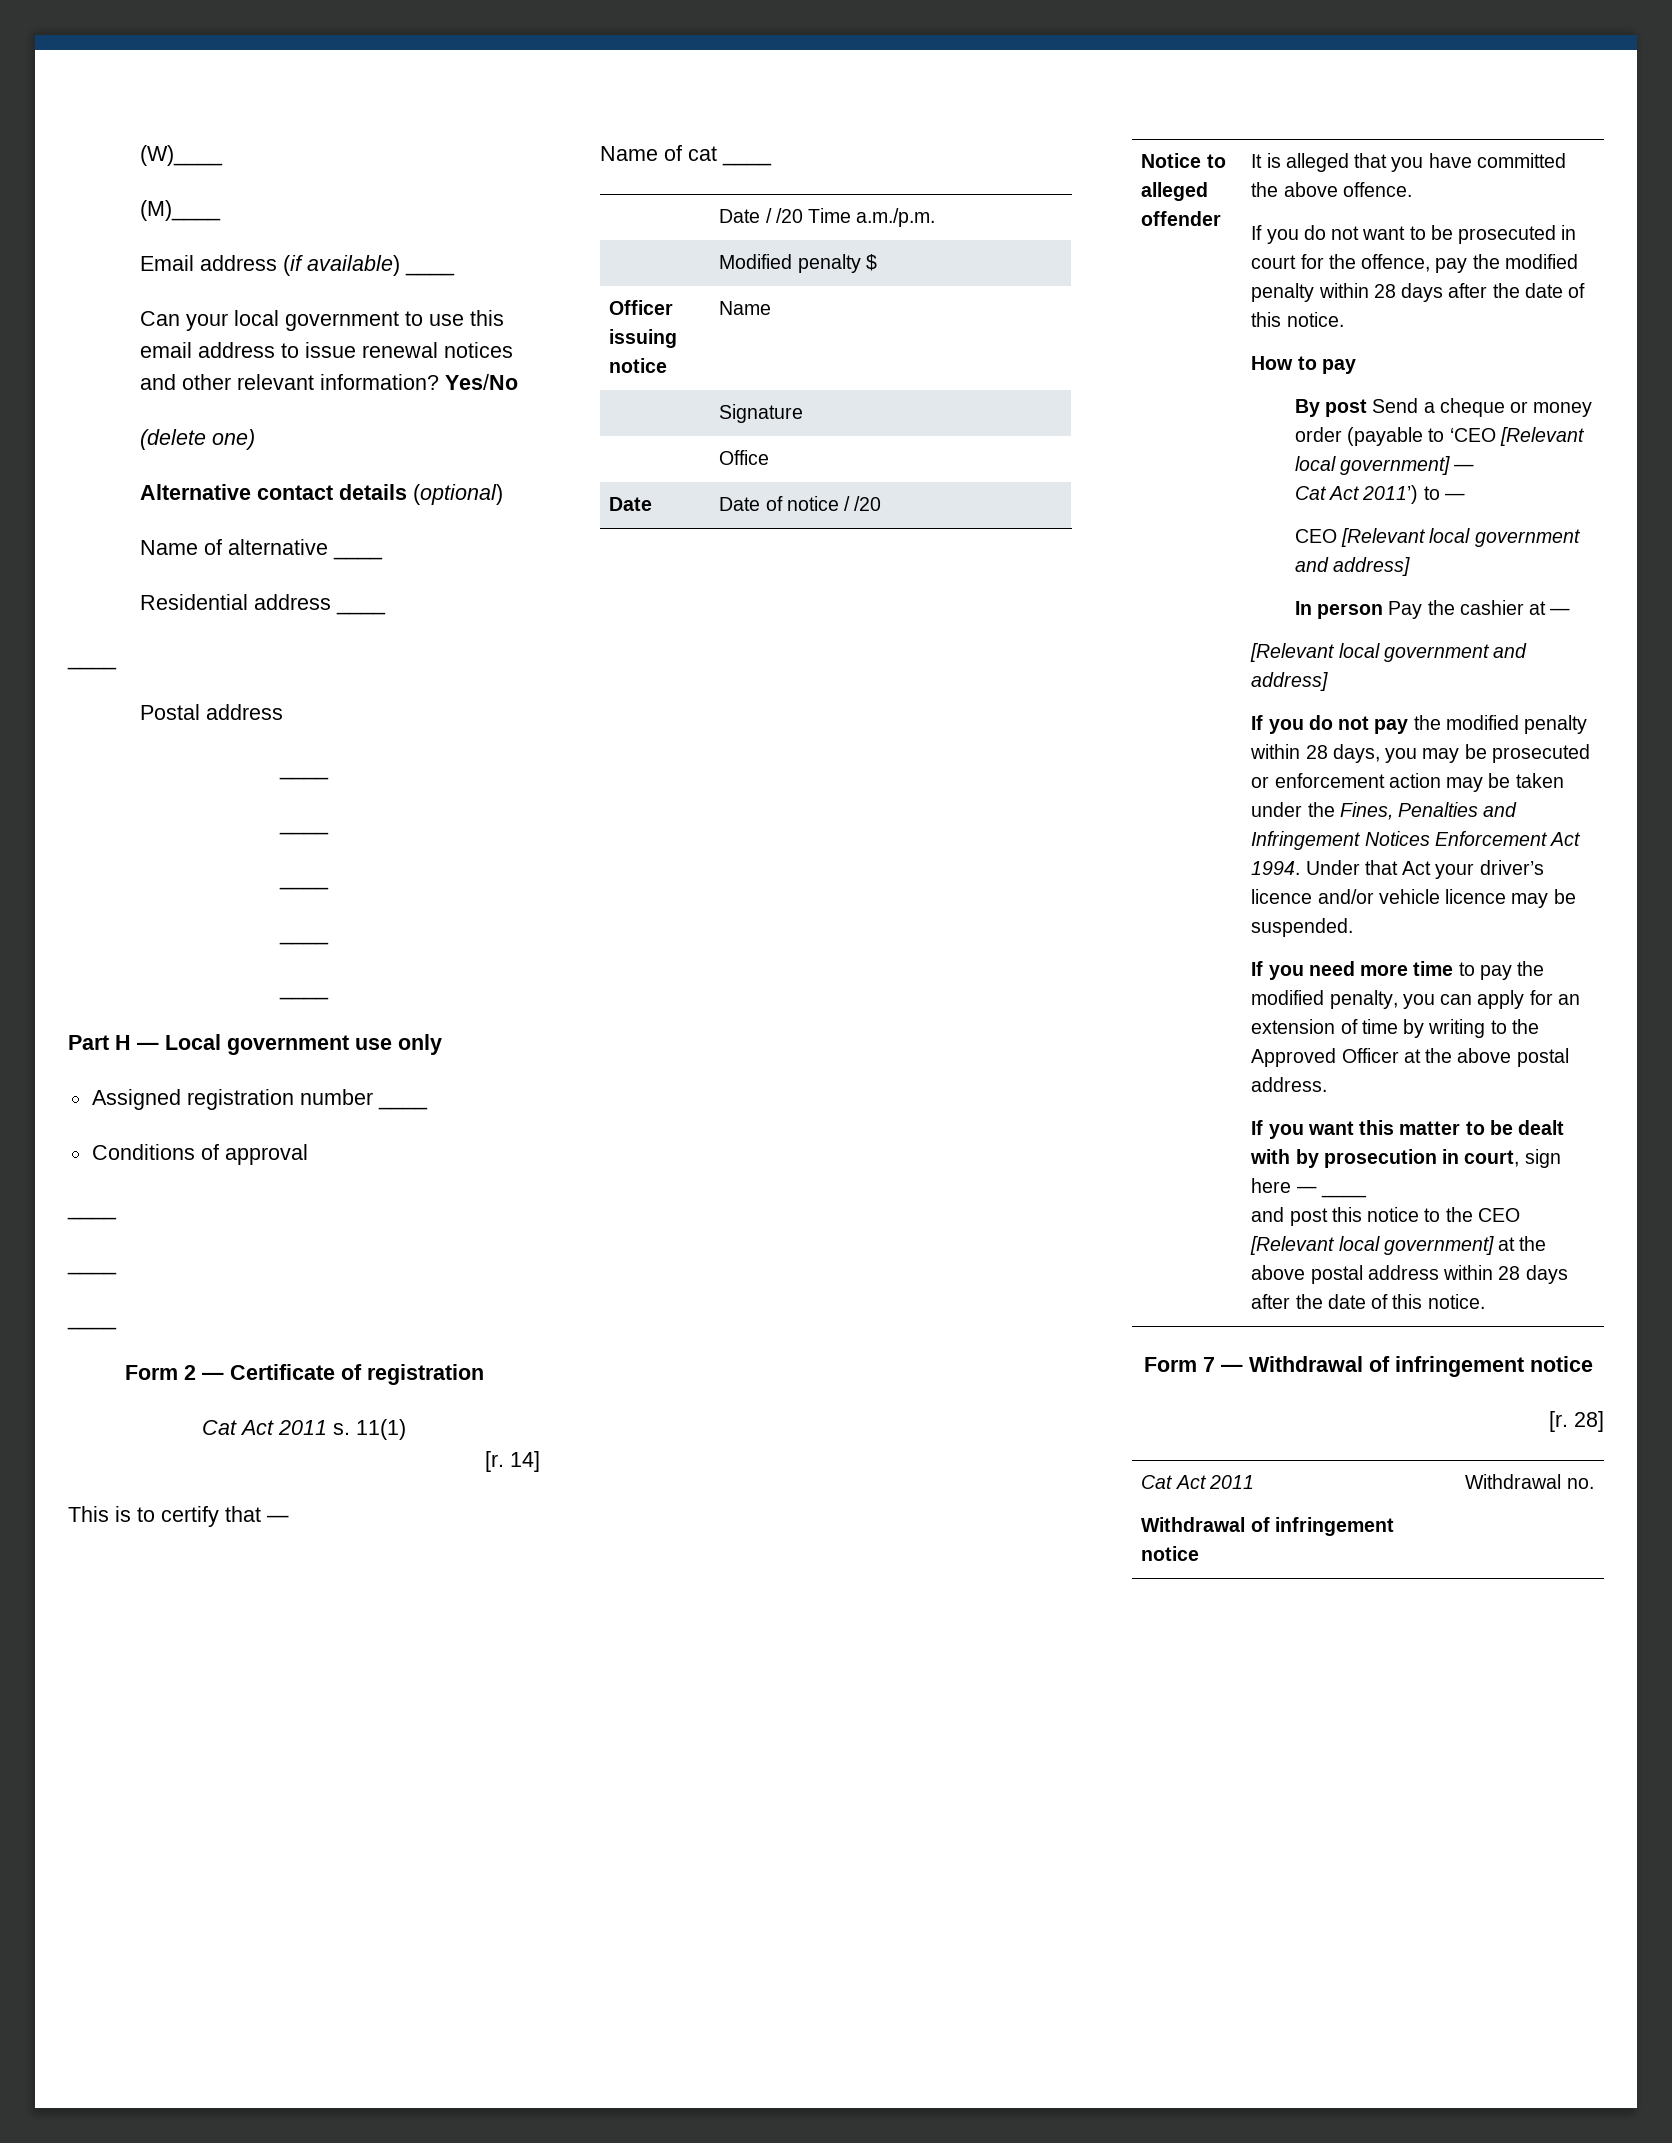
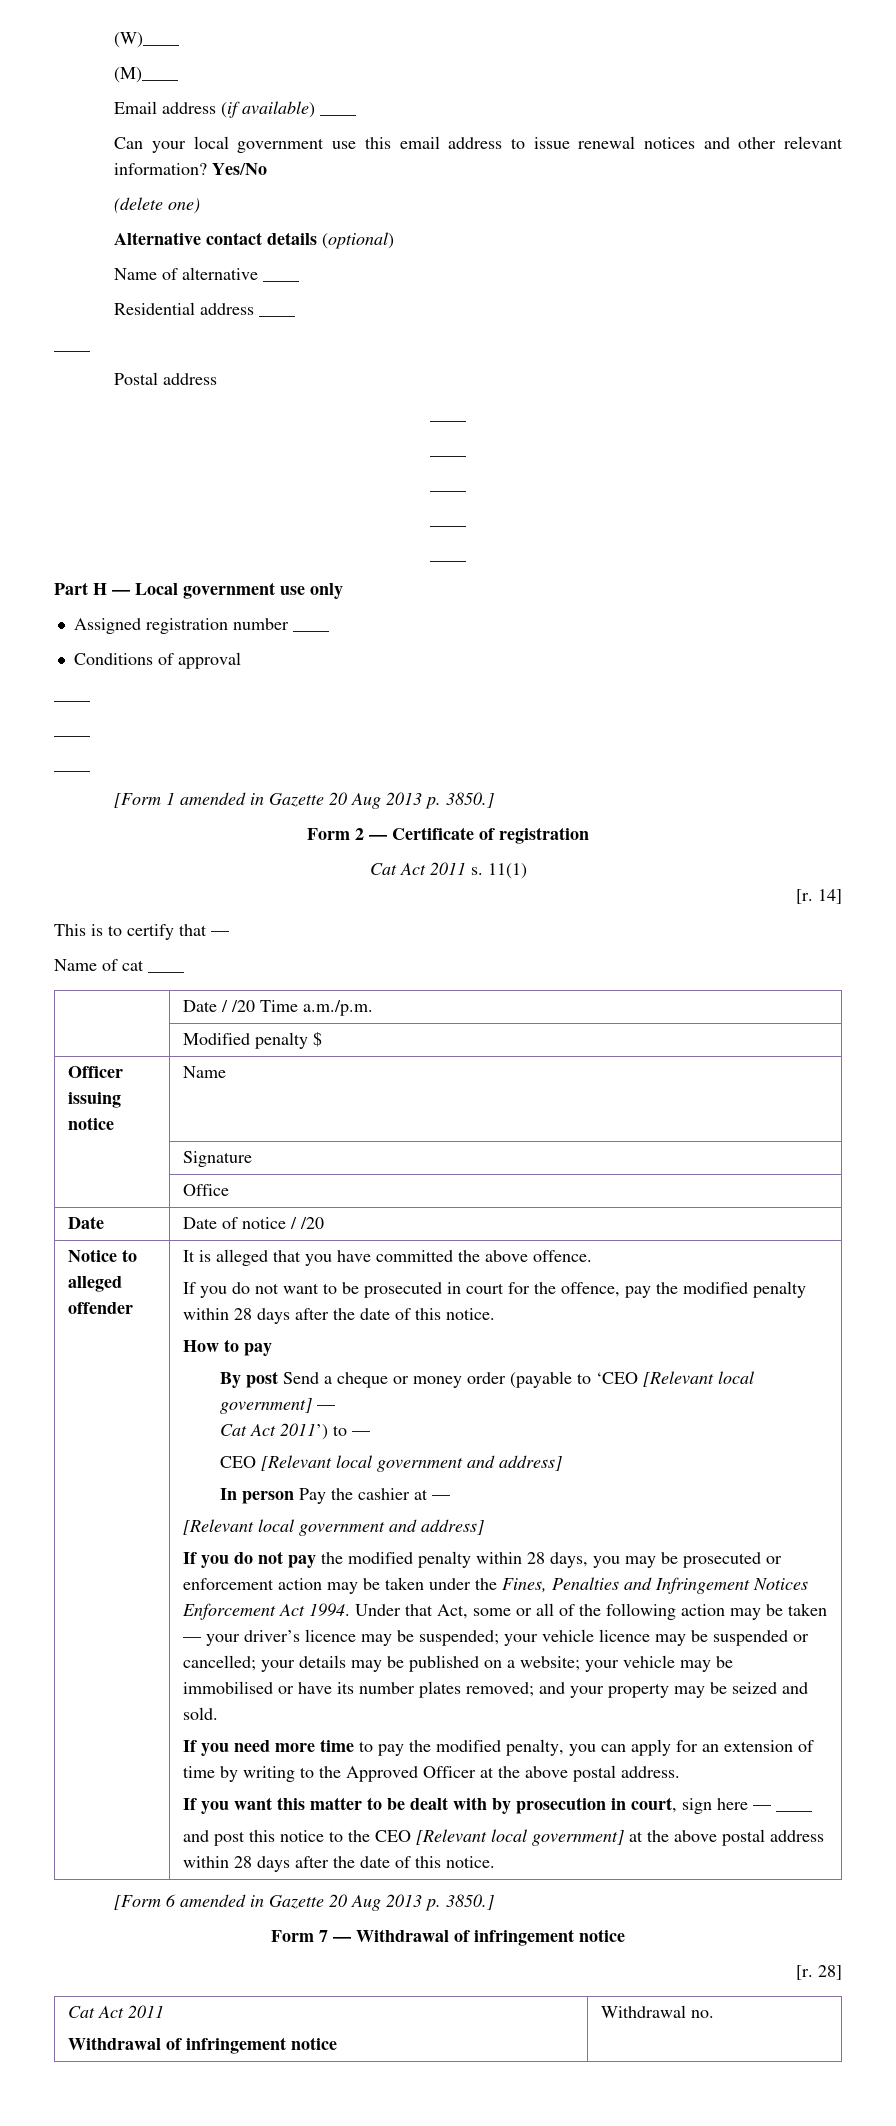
[405,311,424,326] to -> (325, 145) none
(117, 1327) none -> [114,792,495,809] // [Form 1 amended in Gazette 20 Aug 2013 p. 3850.]
[1402,860,1544,879] [1251,889,1576,908] [1251,918,1354,937] Act your driver’s licence and/or vehicle licence may be suspended. -> [437,1603,828,1620] [183,1629,810,1646] [183,1655,734,1672] [183,1681,809,1698] [183,1707,219,1720] Act, some or all of the following action may be taken — your driver’s licence may be suspended; your vehicle licence may be suspended or cancelled; your details may be published on a website; your vehicle may be immobilised or have its number plates removed; and your property may be seized and sold.
(1485, 1301) none -> [114,1894,495,1911] // [Form 6 amended in Gazette 20 Aug 2013 p. 3850.]

